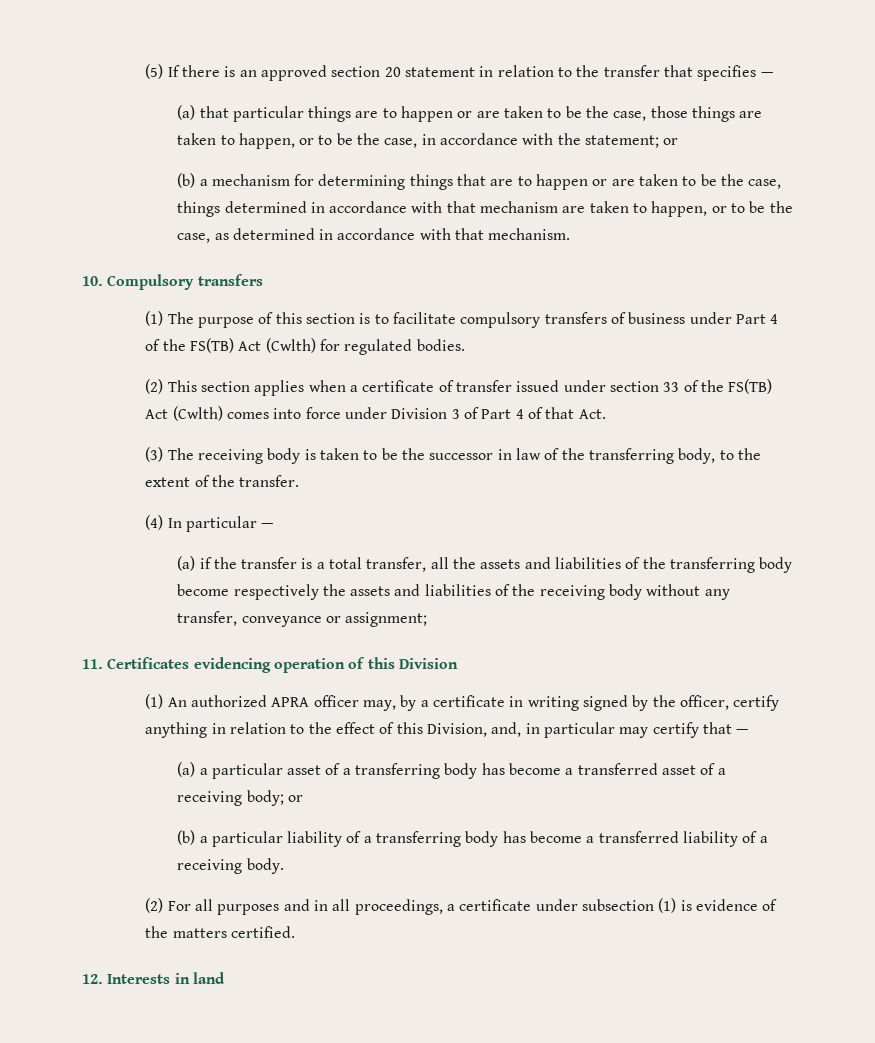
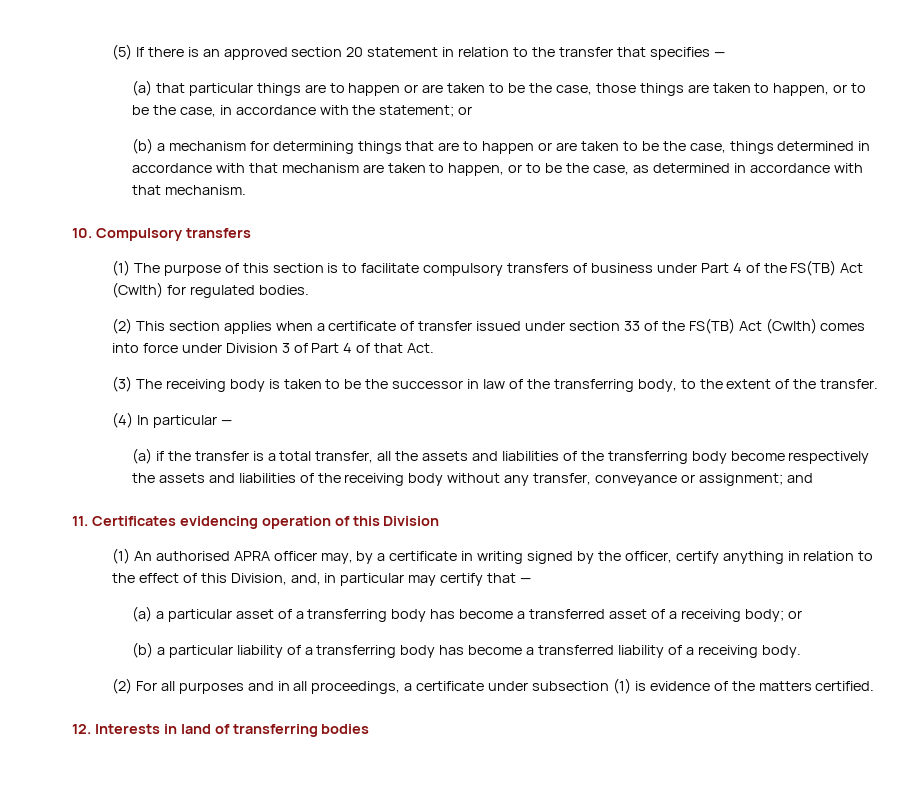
(428, 619) none -> [786,473,813,483] and
[191,695,268,707] authorized -> [155,551,230,561] authorised
(225, 978) none -> [214,724,370,737] of transferring bodies

